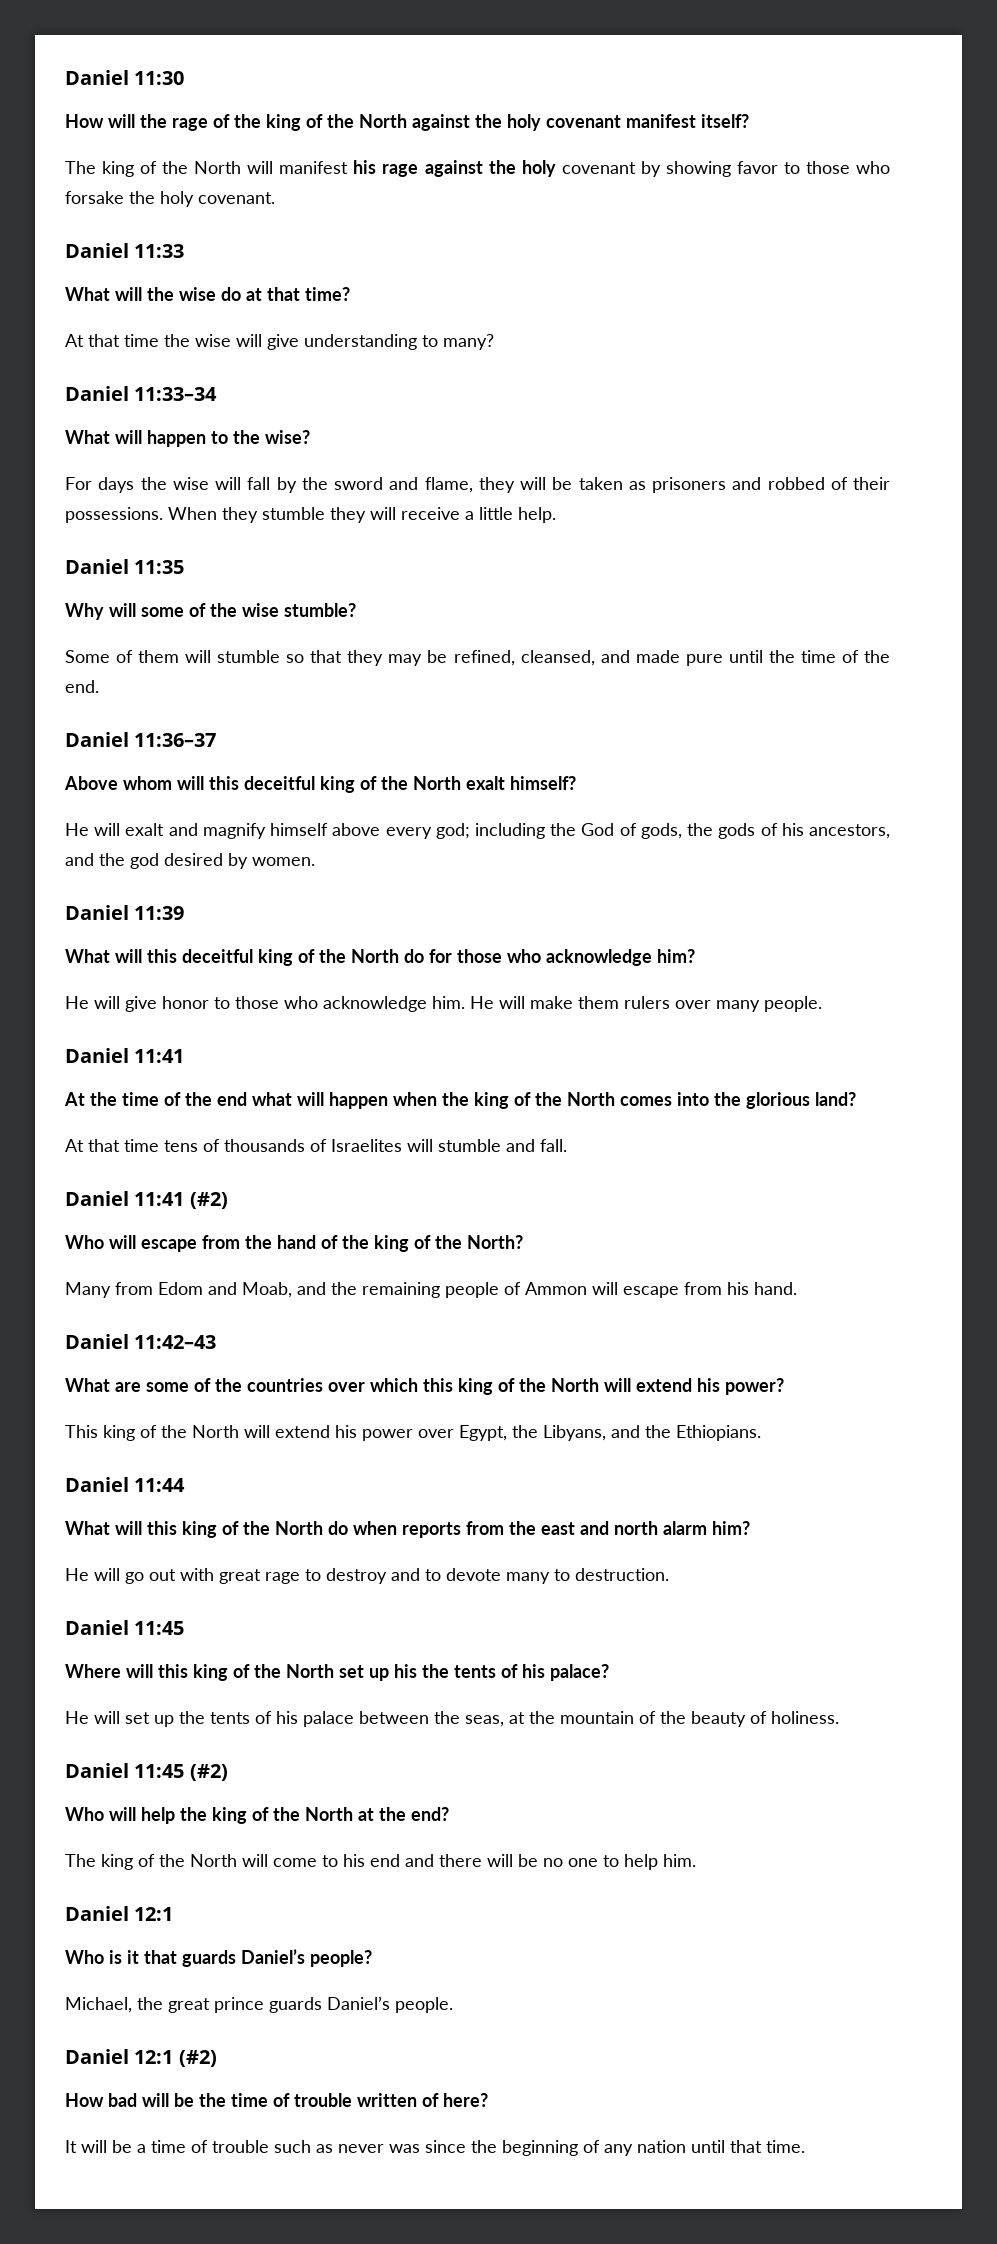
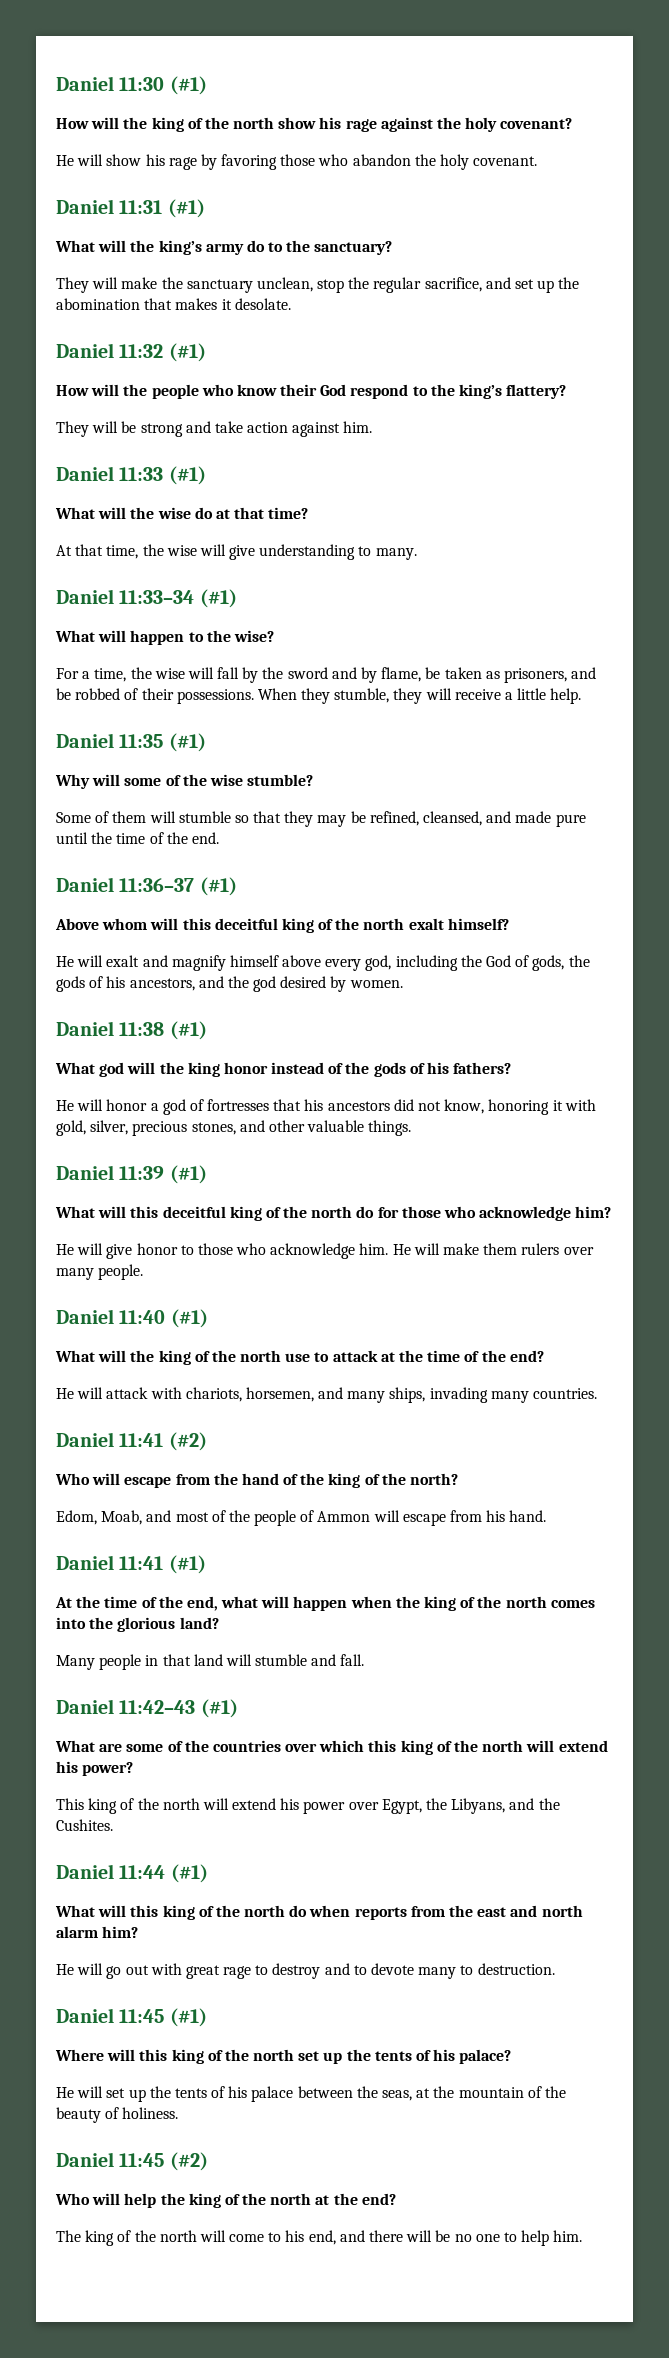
[65,114,749,131] [65,161,349,177] // How will the rage of the king of the North against the holy covenant manifest itself? // The king of the North will manifest -> [169,76,207,95] [56,117,317,132] (#1) // How will the king of the north show
[561,161,890,177] [65,191,124,204] covenant by showing favor to those who forsake -> [500,118,573,129] [56,154,411,170] covenant? // He will show his rage by favoring those who abandon
(275, 198) none -> [56,199,205,218] [55,240,393,255] [56,277,580,293] [56,298,291,310] [56,343,206,362] [56,384,567,399] [56,421,373,437] // Daniel 11:31 (#1) // What will the king’s army do to the sanctuary? // They will make the sanctuary unclean, stop the regular sacrifice, and set up the abomination that makes it desolate. // Daniel 11:32 (#1) // How will the people who know their God respond to the king’s flattery? // They will be strong and take action against him.
(185, 251) none -> [168,466,206,485] (#1)
[124,334,159,347] time -> [106,545,139,559] time,
[443,334,494,350] many? -> [375,548,417,560] many.
(218, 394) none -> [199,589,237,608] (#1)
[98,477,135,493] days -> [82,668,127,682] a time,
[424,477,762,493] flame, they will be taken as prisoners and -> [361,667,597,683] [56,688,71,700] by flame, be taken as prisoners, and be
[262,507,325,520] stumble -> [334,688,390,703] stumble,
(185, 567) none -> [168,733,206,752] (#1)
(217, 740) none -> [199,877,237,896] (#1)
[413,776,461,790] North -> [363,918,405,930] north
[435,823,470,839] god; -> [365,955,392,971] god,
(315, 861) none -> [56,1021,207,1040] [55,1062,512,1077] [56,1099,596,1115] [56,1120,412,1136] // Daniel 11:38 (#1) // What god will the king honor instead of the gods of his fathers? // He will honor a god of fortresses that his ancestors did not know, honoring it with gold, silver, precious stones, and other valuable things.
(185, 913) none -> [169,1165,207,1184] (#1)
[351,949,399,963] North -> [311,1206,353,1218] north
[134,1049,185,1063] [64,1092,856,1109] [65,1139,567,1152] 11:41 // At the time of the end what will happen when the king of the North comes into the glorious land? // At that time tens of thousands of Israelites will stumble and fall. -> [119,1309,208,1328] [55,1350,544,1365] [56,1387,598,1403] 11:40 (#1) // What will the king of the north use to attack at the time of the end? // He will attack with chariots, horsemen, and many ships, invading many countries.
[467,1235,523,1249] [65,1282,440,1298] North? // Many from Edom and Moab, and the remaining -> [410,1473,459,1485] [56,1510,250,1525] north? // Edom, Moab, and most of the
(797, 1288) none -> [56,1555,206,1574] [55,1596,595,1611] [56,1617,219,1632] [56,1654,365,1670] // Daniel 11:41 (#1) // At the time of the end, what will happen when the king of the north comes into the glorious land? // Many people in that land will stumble and fall.
(217, 1342) none -> [200,1699,238,1718] (#1)
[551,1378,599,1392] North -> [482,1740,524,1752] north
[192,1425,239,1438] North -> [162,1798,200,1810] north
[676,1425,761,1441] Ethiopians. -> [56,1819,113,1831] Cushites.
(186, 1485) none -> [170,1864,208,1883] (#1)
[275,1521,323,1535] North -> [244,1905,286,1917] north
(185, 1628) none -> [169,2008,207,2027] (#1)
[286,1664,417,1681] North set up his -> [253,2049,343,2064] north set up
[305,1807,353,1821] North -> [270,2193,312,2205] north
[190,1854,237,1867] North -> [159,2230,197,2242] north
[370,1854,400,1867] end -> [308,2230,336,2245] end,
[65,1906,174,1921] [65,1949,372,1967] [65,1996,453,2013] [65,2049,217,2067] [65,2093,488,2107] [65,2140,805,2156] // Daniel 12:1 // Who is it that guards Daniel’s people? // Michael, the great prince guards Daniel’s people. // Daniel 12:1 (#2) // How bad will be the time of trouble written of here? // It will be a time of trouble such as never was since the beginning of any nation until that time. -> (583, 2236) none

